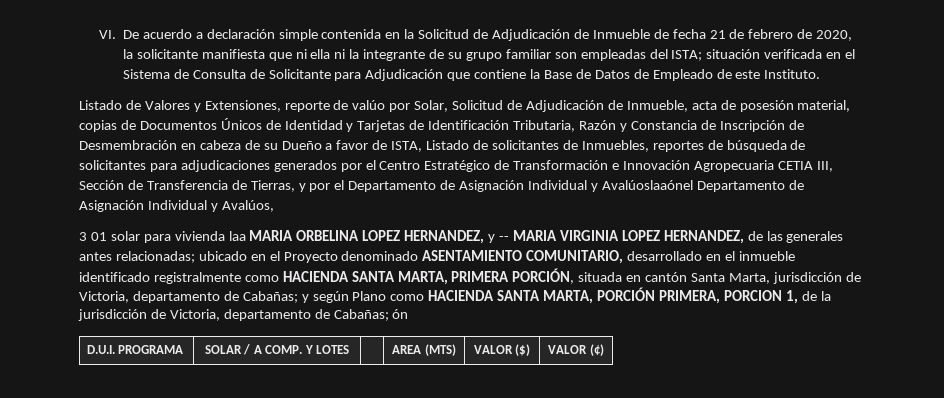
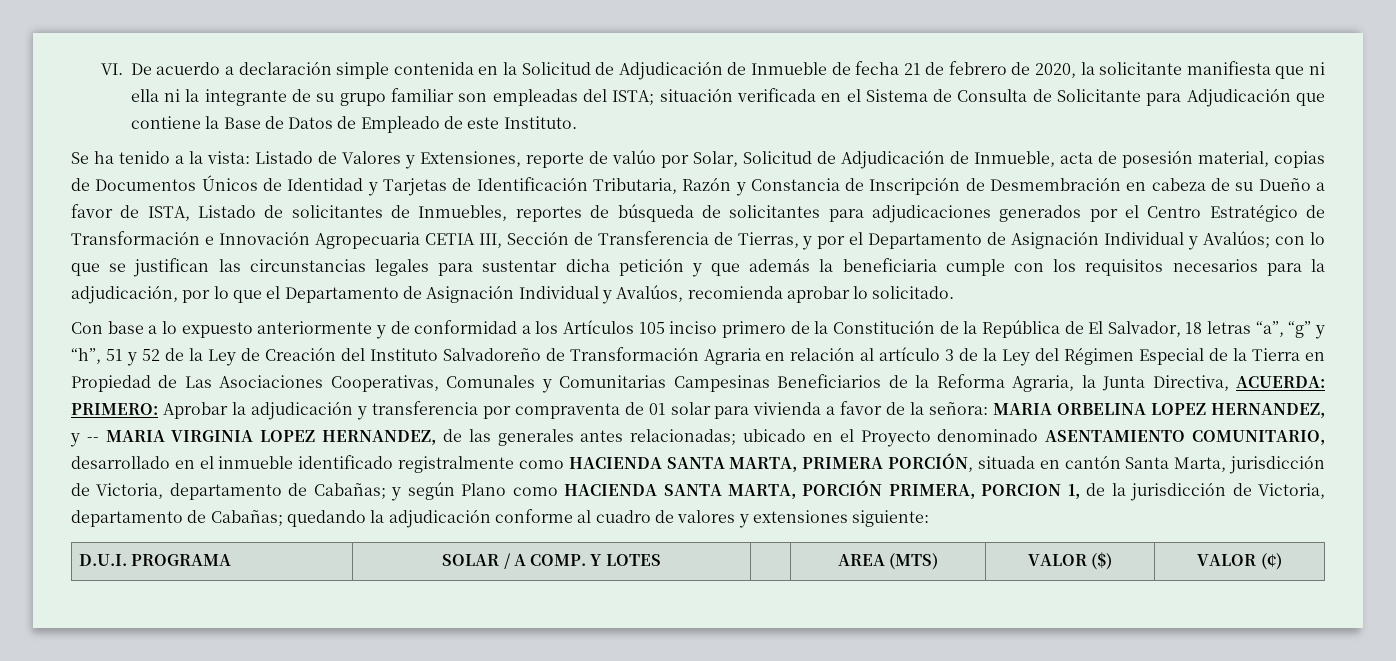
(821, 74) none -> [71,151,250,164] Se ha tenido a la vista:
[601,180,693,190] Avalúoslaaónel -> [1203,231,1326,248] [71,258,1325,277] [71,285,281,304] Avalúos; con lo que se justifican las circunstancias legales para sustentar dicha petición y que además la beneficiaria cumple con los requisitos necesarios para la adjudicación, por lo que el
[79,231,246,243] // 3 01 solar para vivienda laa -> [687,286,955,303] [71,320,1325,339] [71,347,1325,366] [71,374,1326,393] [71,401,989,420] recomienda aprobar lo solicitado. // Con base a lo expuesto anteriormente y de conformidad a los Artículos 105 inciso primero de la Constitución de la República de El Salvador, 18 letras “a”, “g” y “h”, 51 y 52 de la Ley de Creación del Instituto Salvadoreño de Transformación Agraria en relación al artículo 3 de la Ley del Régimen Especial de la Tierra en Propiedad de Las Asociaciones Cooperativas, Comunales y Comunitarias Campesinas Beneficiarios de la Reforma Agraria, la Junta Directiva, ACUERDA: PRIMERO: Aprobar la adjudicación y transferencia por compraventa de 01 solar para vivienda a favor de la señora:
[392,309,409,319] ón -> [286,509,930,528] quedando la adjudicación conforme al cuadro de valores y extensiones siguiente:

